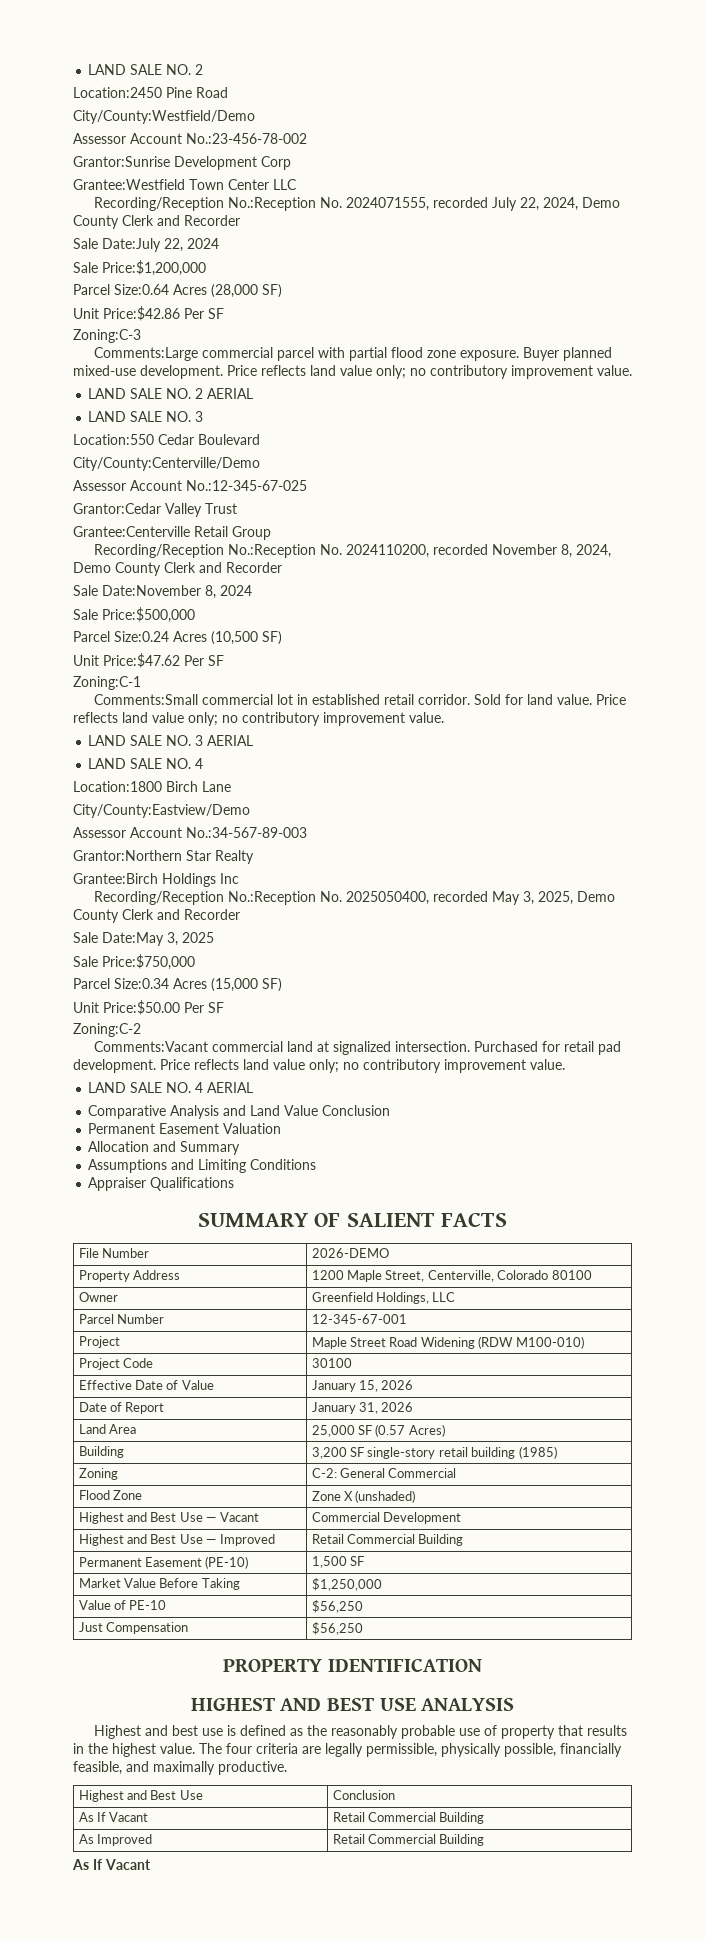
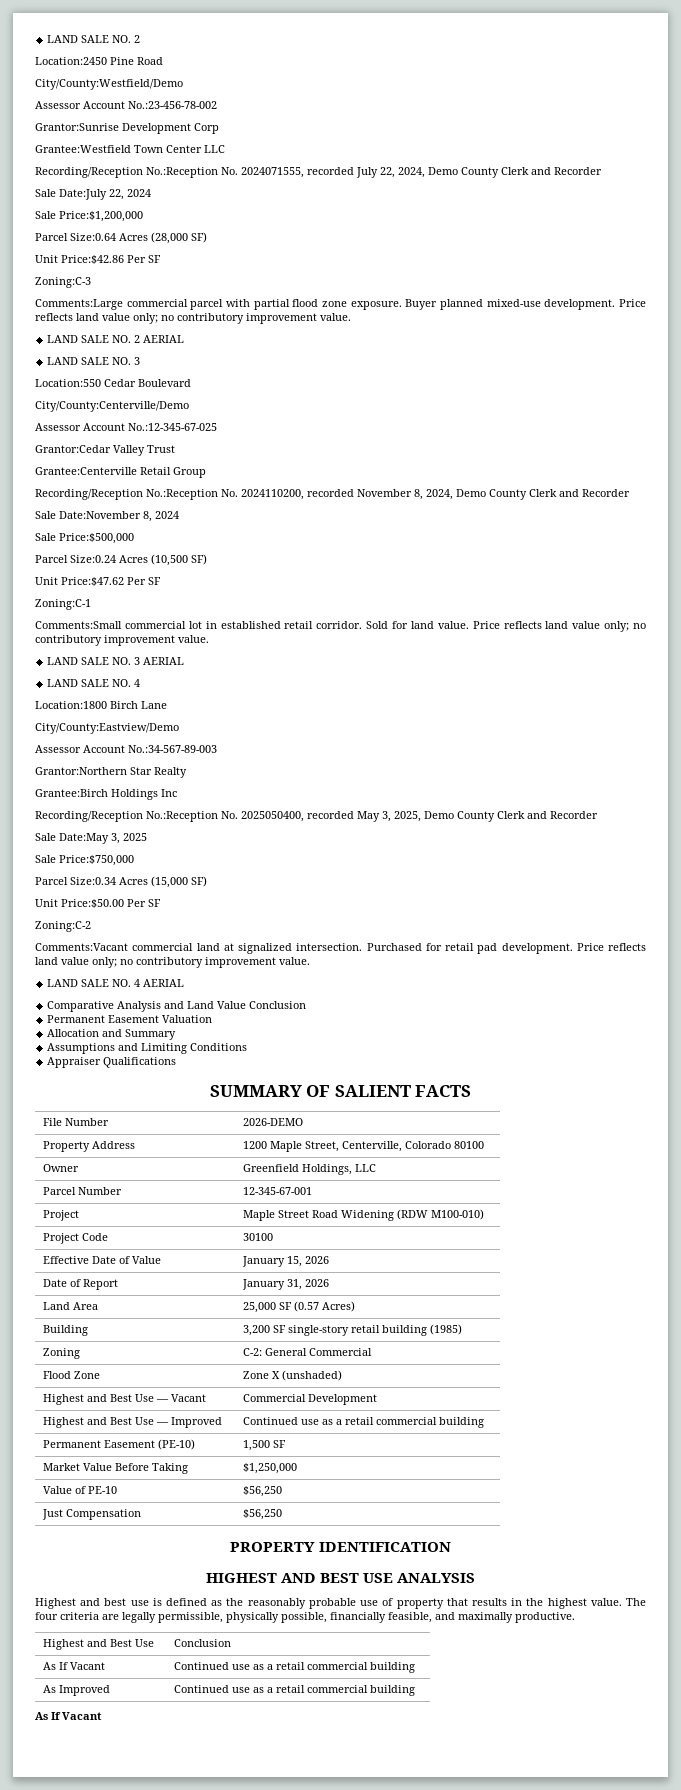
[311,1534,464,1546] Retail Commercial Building -> [243,1417,485,1428] Continued use as a retail commercial building
[332,1812,485,1824] [78,1834,153,1846] [332,1834,485,1846] Retail Commercial Building // As Improved | Retail Commercial Building -> [174,1662,416,1673] [43,1685,111,1696] [174,1685,416,1696] Continued use as a retail commercial building // As Improved | Continued use as a retail commercial building

